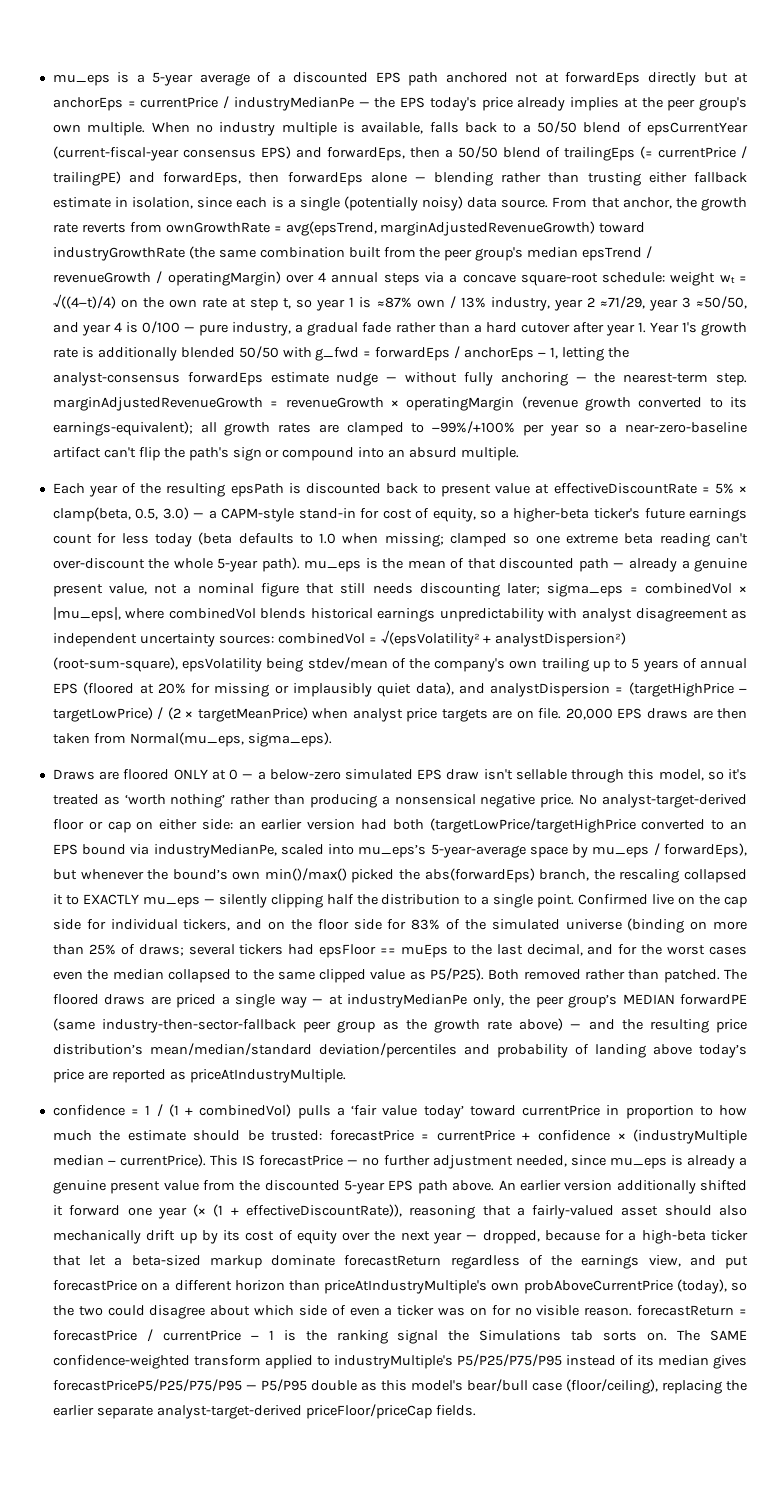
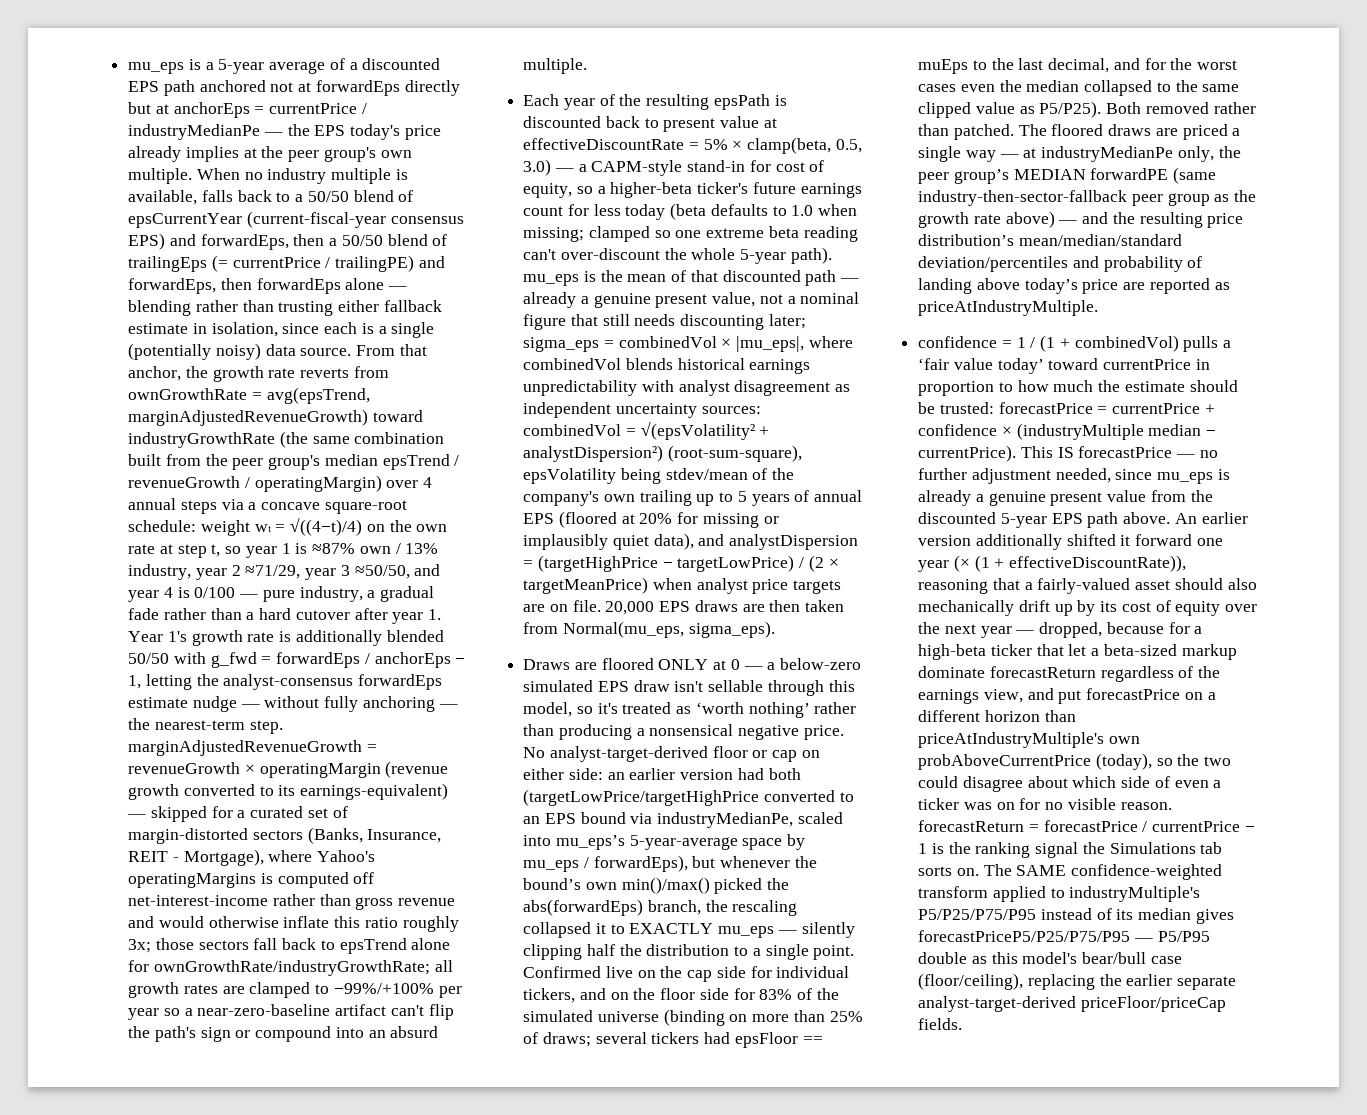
[52,421,193,436] earnings-equivalent); -> [300,783,449,800] [127,806,348,822] [128,827,442,844] [128,849,376,866] [128,872,375,888] [128,894,456,910] [128,916,459,932] [128,938,451,954] [128,960,430,976] earnings-equivalent) — skipped for a curated set of margin-distorted sectors (Banks, Insurance, REIT - Mortgage), where Yahoo's operatingMargins is computed off net-interest-income rather than gross revenue and would otherwise inflate this ratio roughly 3x; those sectors fall back to epsTrend alone for ownGrowthRate/industryGrowthRate;

